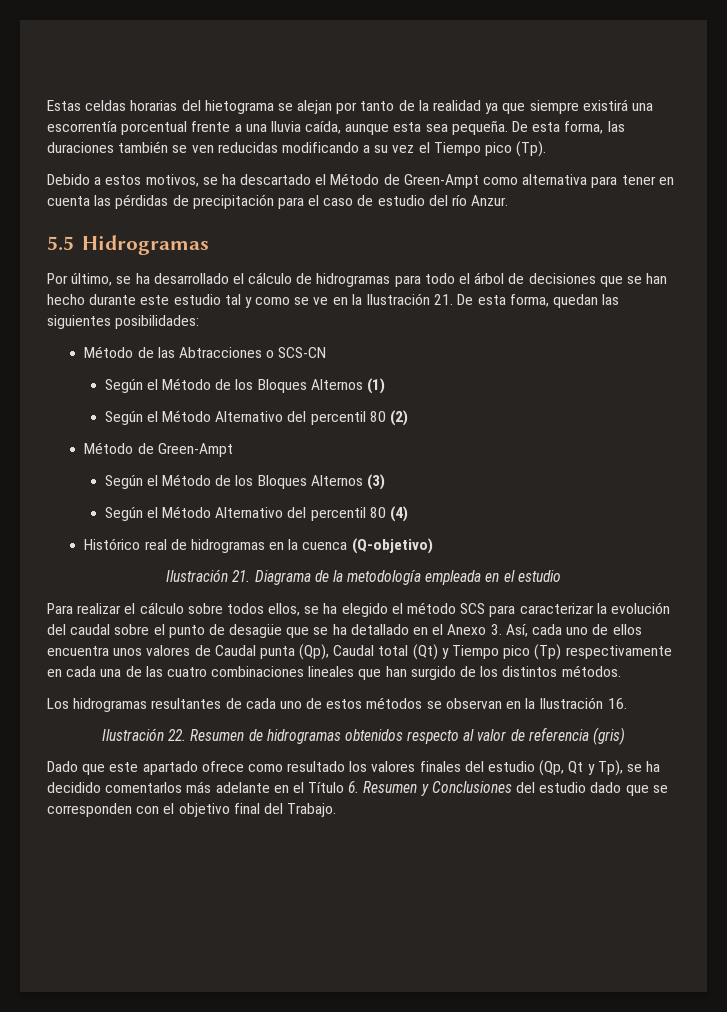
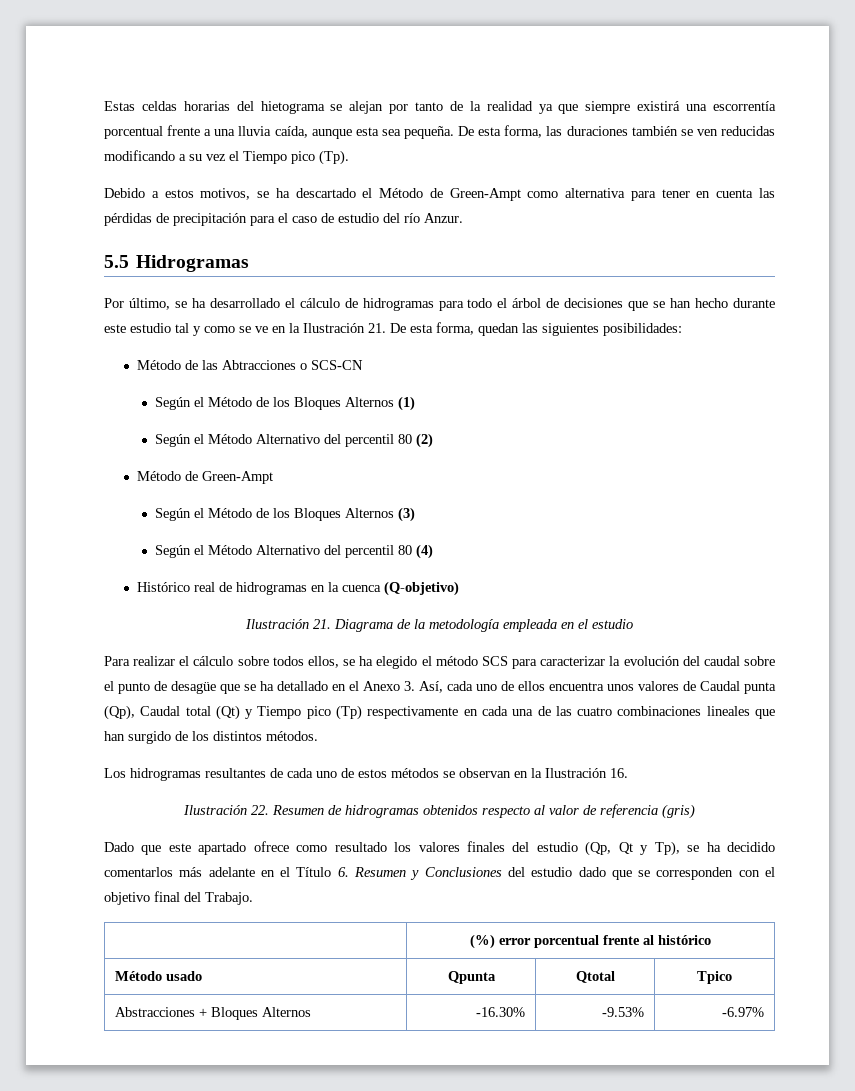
(337, 810) none -> [470,934,711,949] [115,971,203,981] [447,971,496,984] [575,971,615,983] [697,971,732,984] [115,1007,312,1020] [475,1007,525,1017] [601,1007,644,1017] [721,1007,764,1017] // | (%) error porcentual frente al histórico // Método usado | Qpunta | Qtotal | Tpico // Abstracciones + Bloques Alternos | -16.30% | -9.53% | -6.97%

